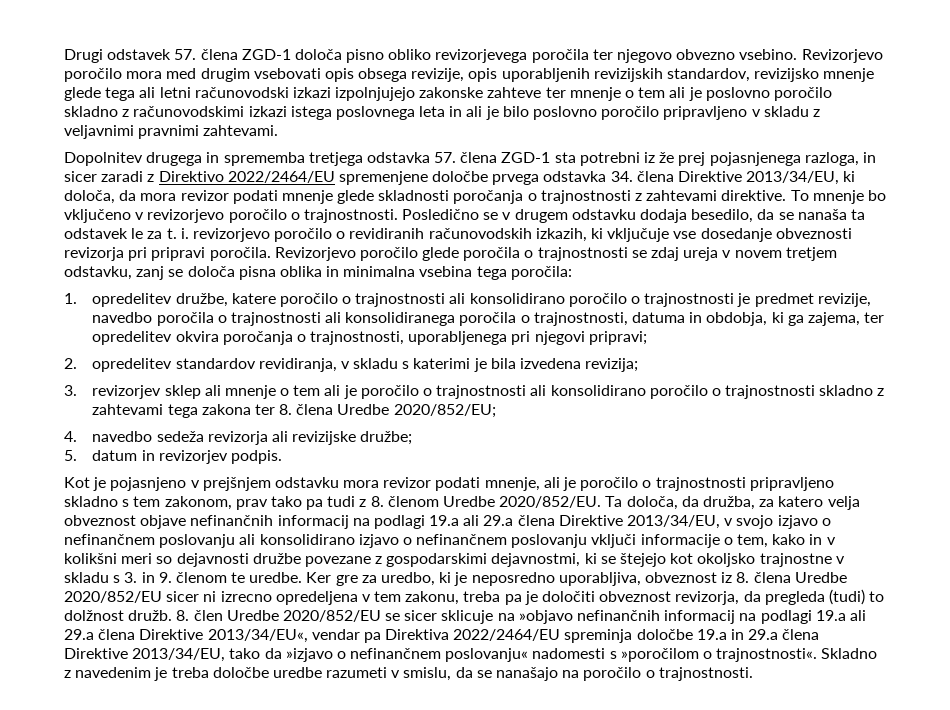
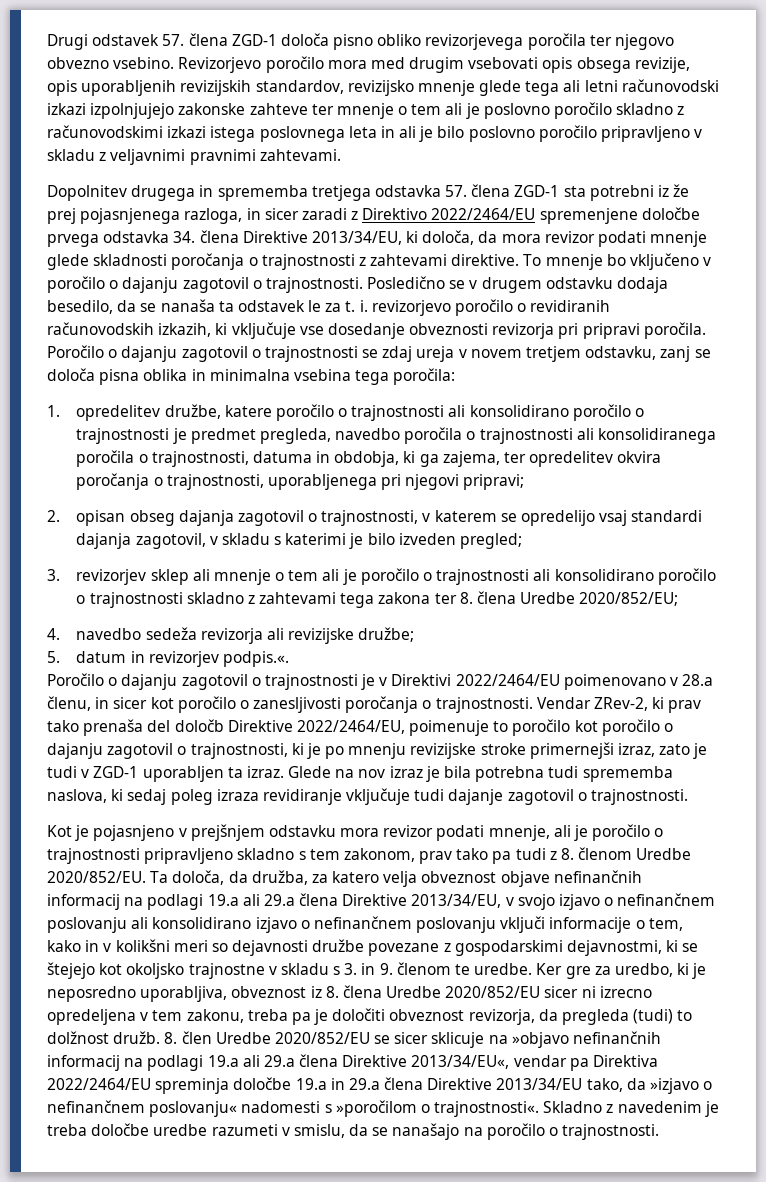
[147,209,300,223] revizorjevo poročilo o -> [47,276,262,293] poročilo o dajanju zagotovil o
[274,247,521,261] Revizorjevo poročilo glede poročila -> [47,345,248,362] Poročilo o dajanju zagotovil
[817,293,871,307] revizije, -> [259,428,331,444] pregleda,
[92,358,337,372] opredelitev standardov revidiranja, -> [76,510,703,526] [76,533,206,549] opisan obseg dajanja zagotovil o trajnostnosti, v katerem se opredelijo vsaj standardi dajanja zagotovil,
[490,358,639,372] bila izvedena revizija; -> [367,533,522,549] bilo izveden pregled;
[230,450,282,464] podpis. -> [222,651,289,667] [47,673,714,690] [47,696,702,713] [47,719,674,736] [47,742,708,759] [47,766,673,782] [47,788,689,805] podpis.«. // Poročilo o dajanju zagotovil o trajnostnosti je v Direktivi 2022/2464/EU poimenovano v 28.a členu, in sicer kot poročilo o zanesljivosti poročanja o trajnostnosti. Vendar ZRev-2, ki prav tako prenaša del določb Direktive 2022/2464/EU, poimenuje to poročilo kot poročilo o dajanju zagotovil o trajnostnosti, ki je po mnenju revizijske stroke primernejši izraz, zato je tudi v ZGD-1 uporabljen ta izraz. Glede na nov izraz je bila potrebna tudi sprememba naslova, ki sedaj poleg izraza revidiranje vključuje tudi dajanje zagotovil o trajnostnosti.
[132,648,261,662] 2013/34/EU, tako -> [496,1078,623,1092] 2013/34/EU tako,

